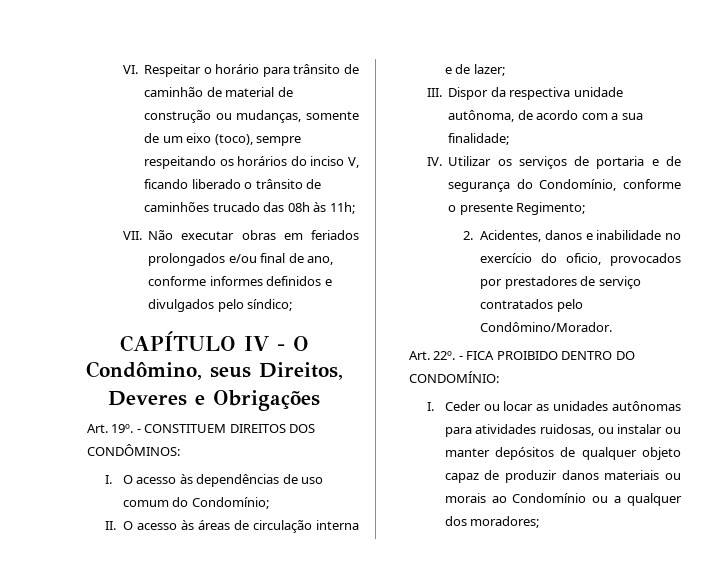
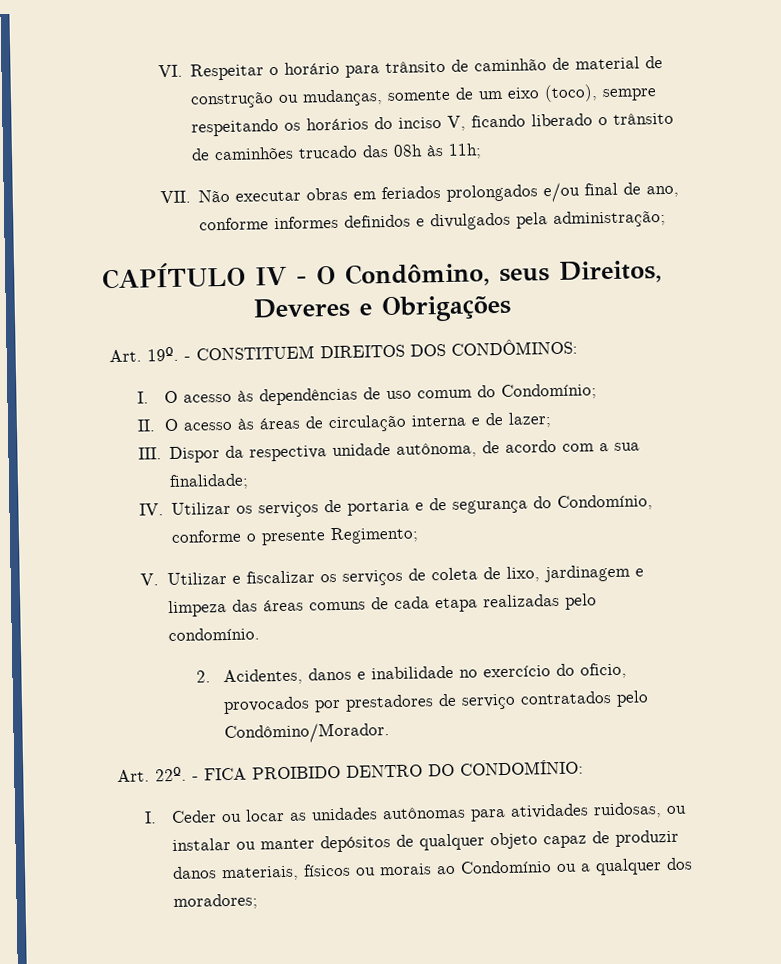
[217,299,293,312] pelo síndico; -> [516,209,667,229] pela administração;
(586, 208) none -> [139,564,644,586] [167,593,597,618] [167,627,260,642] // V. Utilizar e fiscalizar os serviços de coleta de lixo, jardinagem e limpeza das áreas comuns de cada etapa realizadas pelo condomínio.
[604,470,660,480] materiais -> [220,863,351,882] materiais, físicos

